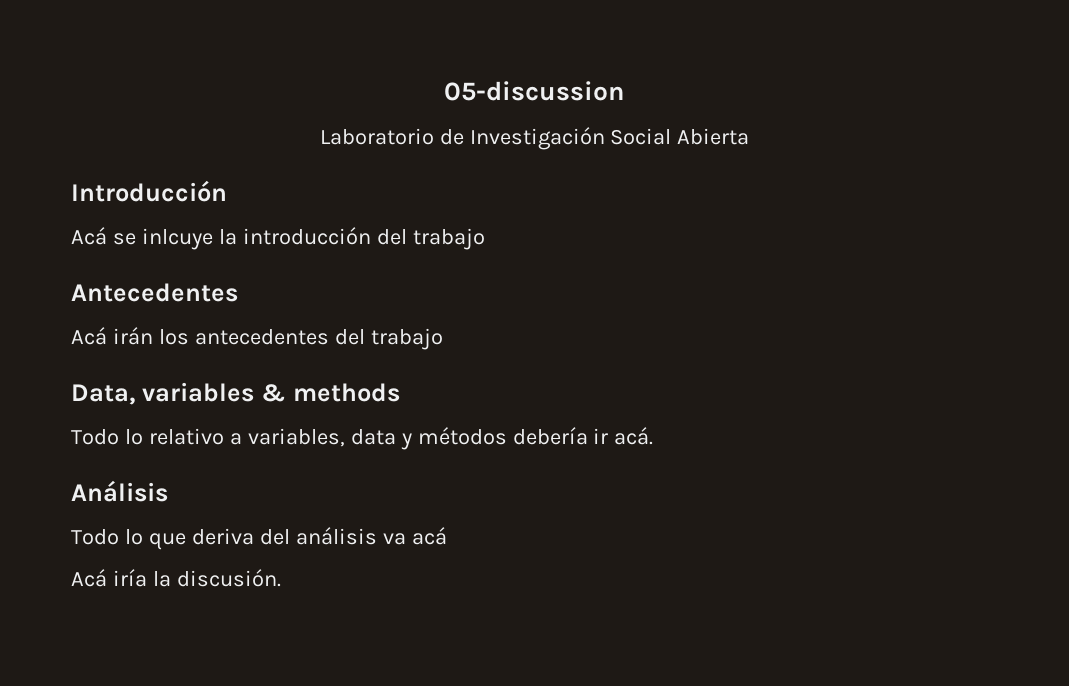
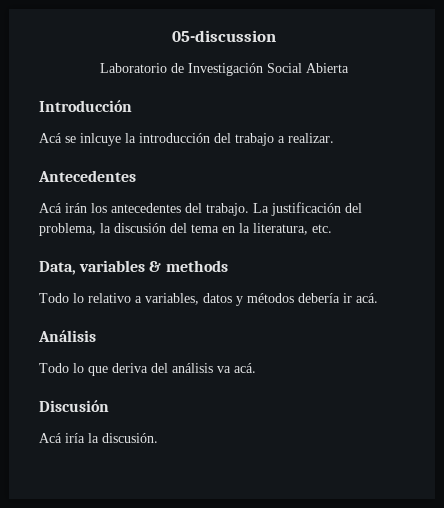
(485, 239) none -> [278,133,334,143] a realizar.
[370,328,443,350] trabajo -> [206,202,362,216] [39,223,332,236] trabajo. La justificación del problema, la discusión del tema en la literatura, etc.
[350,429,396,445] data -> [203,293,232,303] datos
[411,527,447,545] acá -> [234,363,256,373] [39,400,109,412] acá. // Discusión

